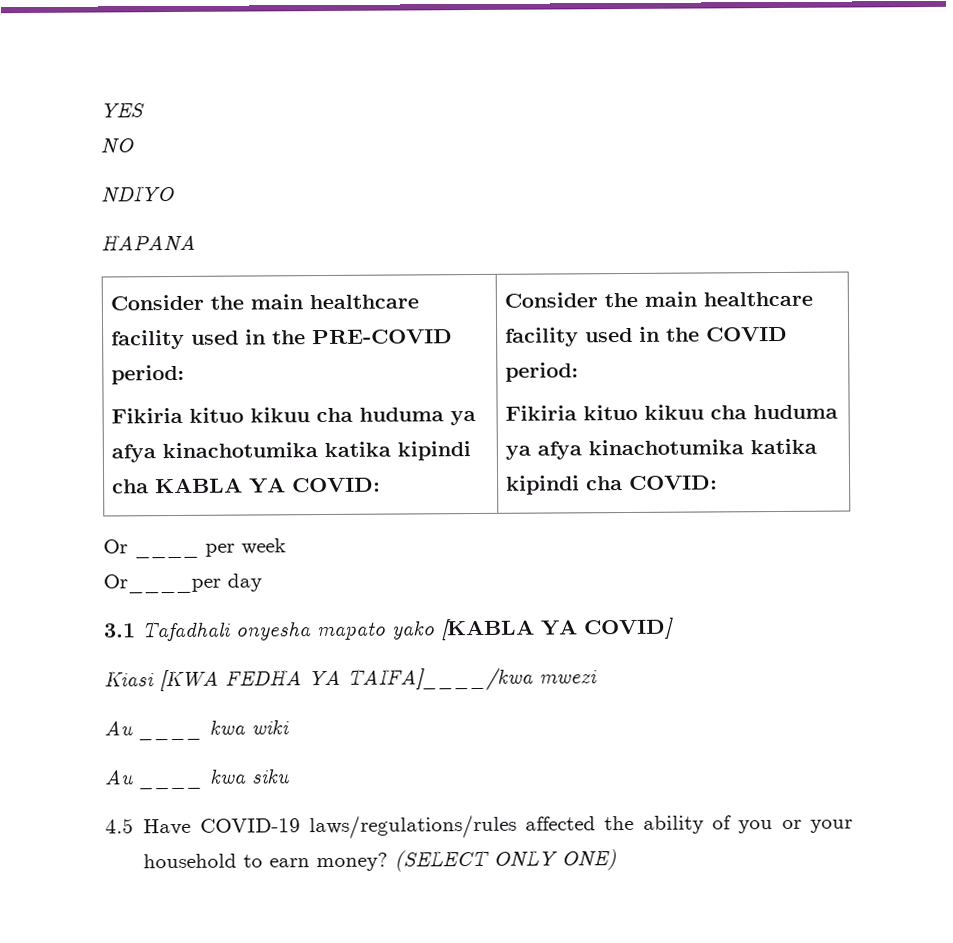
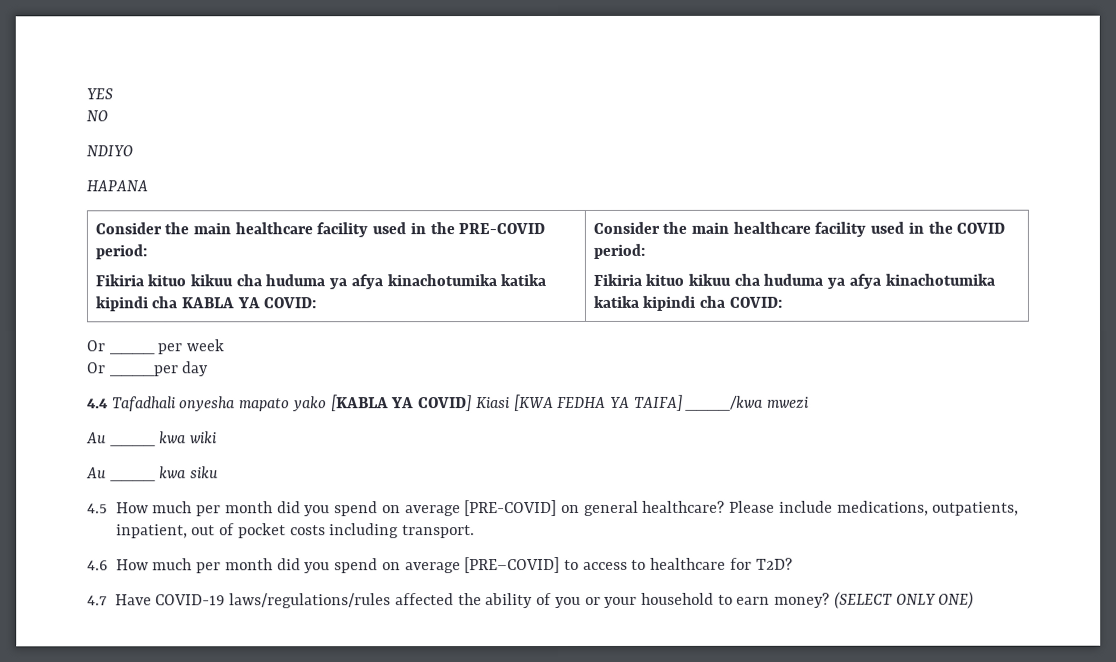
[103,573,221,594] Or____per -> [87,362,179,377] Or ____per
[103,623,136,638] 3.1 -> [87,398,109,409] 4.4
(674, 628) // -> (473, 403) none
[347,667,534,692] TAIFA]____/kwa -> [633,394,765,411] TAIFA] ____/kwa
(134, 826) none -> [115,500,1020,517] [115,523,476,539] [87,556,793,574] [87,595,108,606] How much per month did you spend on average [PRE-COVID] on general healthcare? Please include medications, outpatients, inpatient, out of pocket costs including transport. // 4.6 How much per month did you spend on average [PRE–COVID] to access to healthcare for T2D? // 4.7

